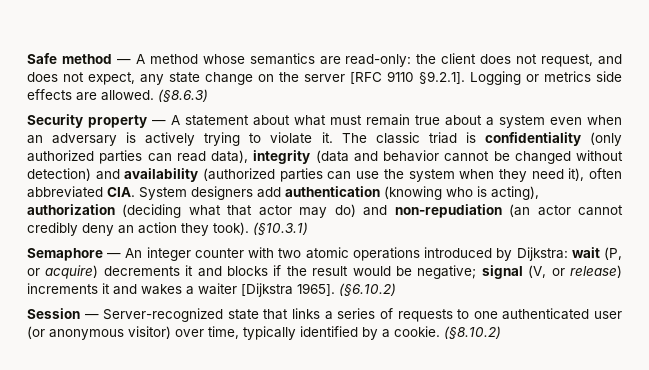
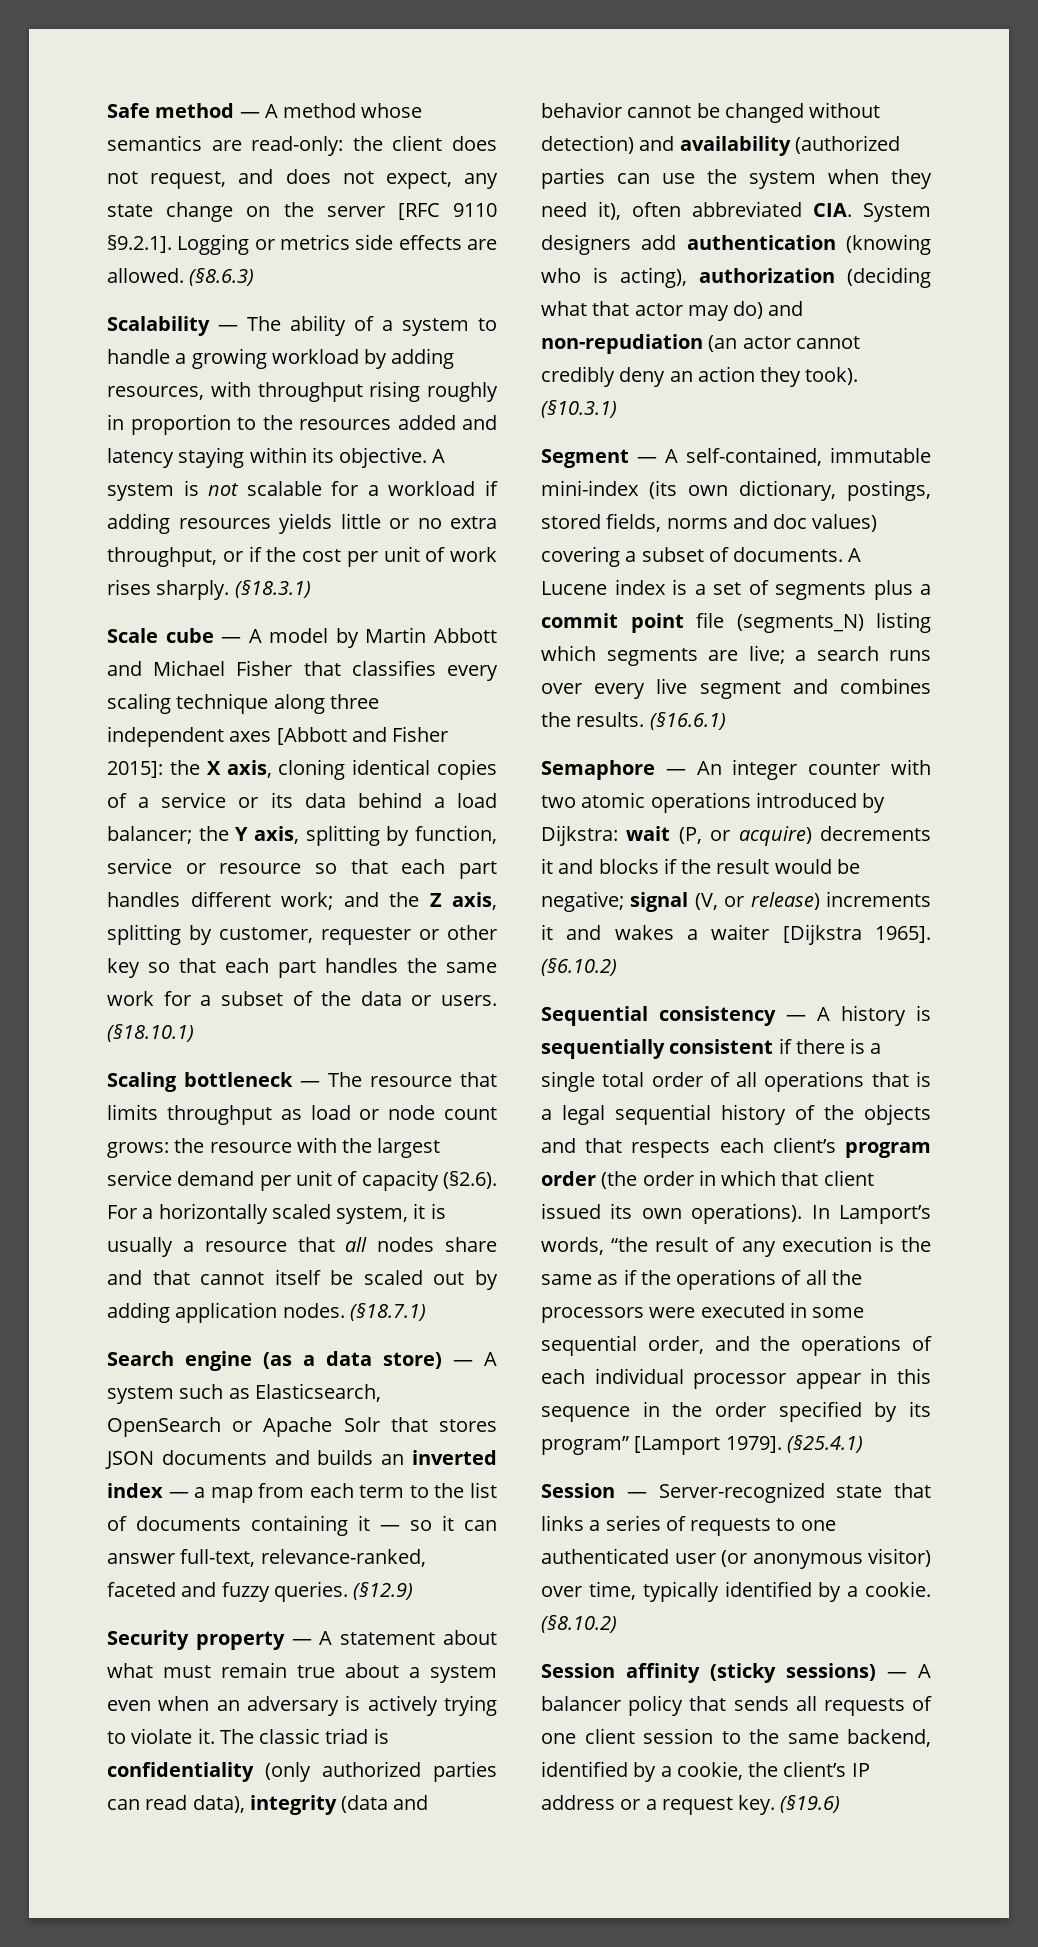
(208, 95) none -> [107,315,497,336] [107,348,455,369] [107,381,498,402] [107,414,497,435] [107,447,446,468] [107,480,498,501] [107,513,497,534] [107,546,497,567] [107,579,311,600] [107,627,497,648] [107,660,498,681] [107,693,379,714] [107,726,449,747] [107,759,497,780] [107,792,497,808] [107,825,497,846] [107,858,497,879] [107,891,497,910] [107,924,497,945] [107,958,497,978] [107,991,497,1006] [107,1024,194,1042] [107,1072,497,1092] [107,1104,497,1125] [107,1137,441,1158] [107,1170,497,1191] [107,1203,446,1224] [107,1237,497,1257] [107,1269,498,1290] [107,1302,426,1323] [107,1351,497,1371] [107,1383,381,1404] [107,1417,497,1437] [105,1449,498,1469] [107,1482,497,1503] [107,1515,497,1536] [107,1549,426,1567] [107,1581,414,1602] // Scalability — The ability of a system to handle a growing workload by adding resources, with throughput rising roughly in proportion to the resources added and latency staying within its objective. A system is not scalable for a workload if adding resources yields little or no extra throughput, or if the cost per unit of work rises sharply. (§18.3.1) // Scale cube — A model by Martin Abbott and Michael Fisher that classifies every scaling technique along three independent axes [Abbott and Fisher 2015]: the X axis, cloning identical copies of a service or its data behind a load balancer; the Y axis, splitting by function, service or resource so that each part handles different work; and the Z axis, splitting by customer, requester or other key so that each part handles the same work for a subset of the data or users. (§18.10.1) // Scaling bottleneck — The resource that limits throughput as load or node count grows: the resource with the largest service demand per unit of capacity (§2.6). For a horizontally scaled system, it is usually a resource that all nodes share and that cannot itself be scaled out by adding application nodes. (§18.7.1) // Search engine (as a data store) — A system such as Elasticsearch, OpenSearch or Apache Solr that stores JSON documents and builds an inverted index — a map from each term to the list of documents containing it — so it can answer full-text, relevance-ranked, faceted and fuzzy queries. (§12.9)
(308, 228) none -> [541,447,931,468] [541,480,931,501] [541,513,878,532] [541,546,862,567] [541,579,931,600] [541,612,931,633] [541,645,931,666] [541,678,931,699] [541,712,726,730] // Segment — A self-contained, immutable mini-index (its own dictionary, postings, stored fields, norms and doc values) covering a subset of documents. A Lucene index is a set of segments plus a commit point file (segments_N) listing which segments are live; a search runs over every live segment and combines the results. (§16.6.1)
(396, 289) none -> [541,1005,931,1026] [541,1038,882,1059] [541,1071,931,1092] [541,1104,931,1125] [541,1137,931,1158] [541,1170,874,1189] [541,1203,931,1224] [541,1236,931,1257] [541,1269,862,1290] [541,1302,865,1323] [541,1335,932,1356] [541,1368,931,1389] [541,1401,931,1422] [541,1435,863,1455] // Sequential consistency — A history is sequentially consistent if there is a single total order of all operations that is a legal sequential history of the objects and that respects each client’s program order (the order in which that client issued its own operations). In Lamport’s words, “the result of any execution is the same as if the operations of all the processors were executed in some sequential order, and the operations of each individual processor appear in this sequence in the order specified by its program” [Lamport 1979]. (§25.4.1)
(501, 332) none -> [541,1663,931,1683] [541,1695,932,1716] [541,1728,931,1747] [541,1761,870,1782] [541,1795,841,1815] // Session affinity (sticky sessions) — A balancer policy that sends all requests of one client session to the same backend, identified by a cookie, the client’s IP address or a request key. (§19.6)

